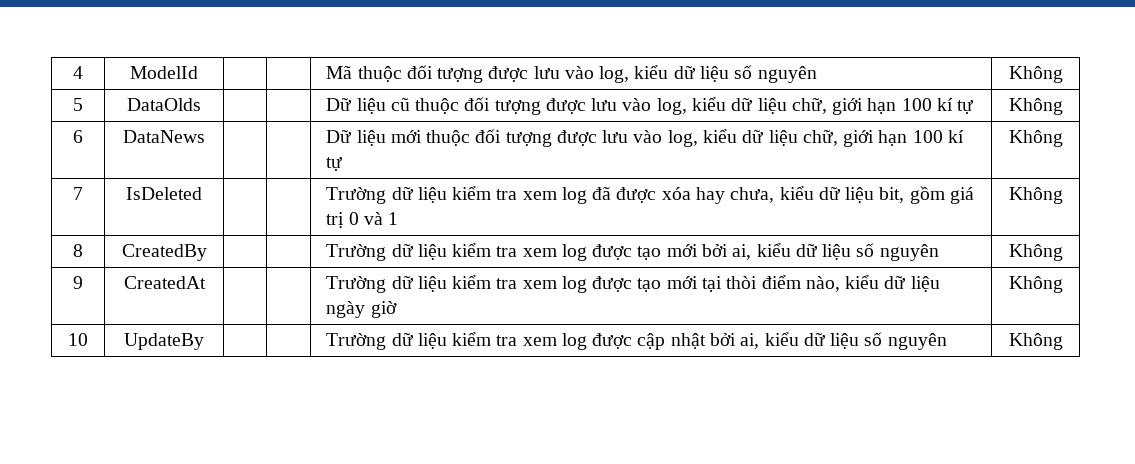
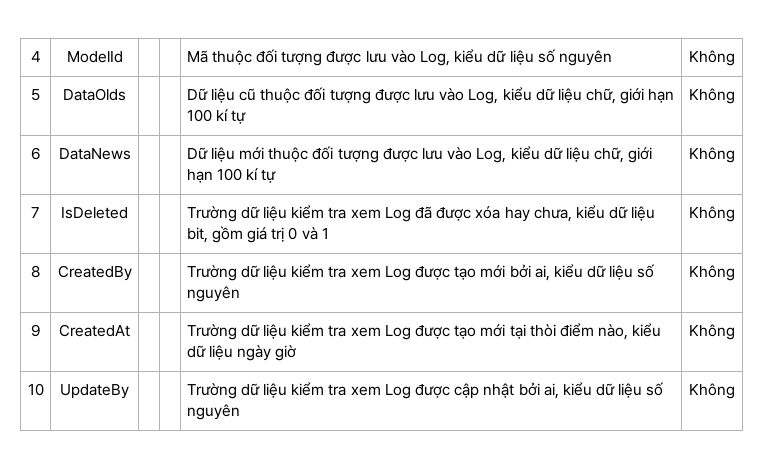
[599,66,630,83] log, -> [419,51,450,66] Log,
[656,98,687,115] log, -> [468,89,499,104] Log,
[667,130,698,147] log, -> [476,148,507,163] Log,
[561,187,587,204] log -> [384,207,411,222] Log
[561,244,587,261] log -> [384,266,411,281] Log
[561,276,587,293] log -> [384,325,411,340] Log
[561,333,587,350] log -> [384,384,411,399] Log

